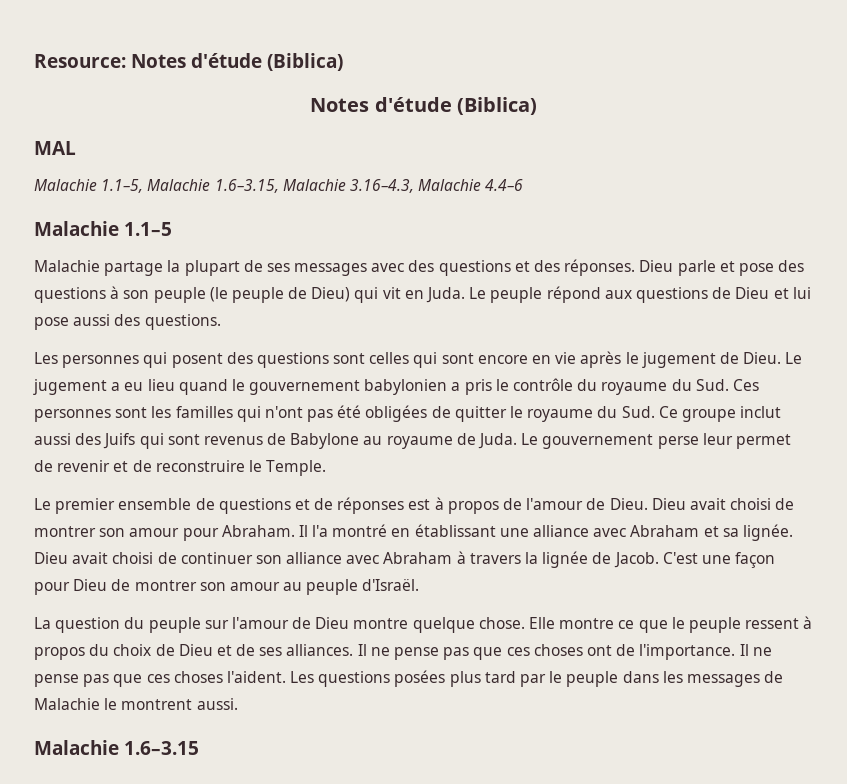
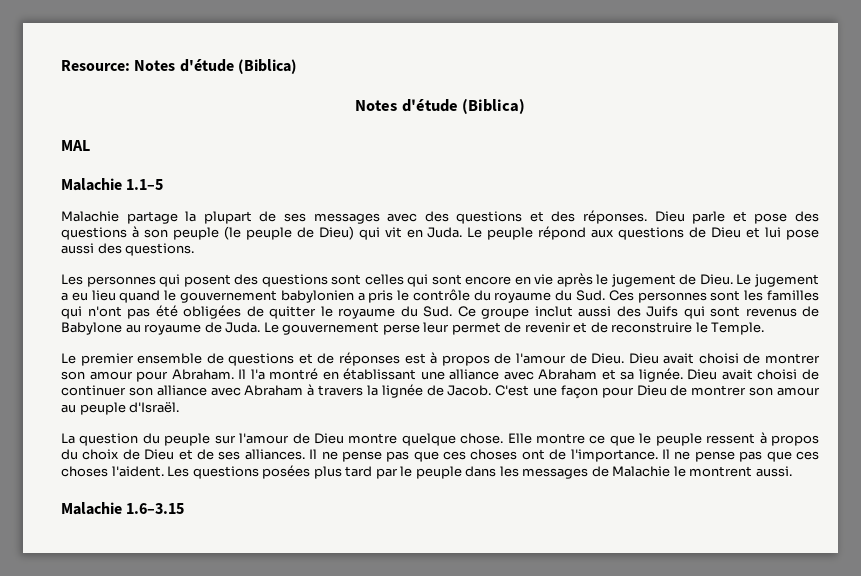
[34,179,524,193] // Malachie 1.1–5, Malachie 1.6–3.15, Malachie 3.16–4.3, Malachie 4.4–6 -> (90, 145) none

